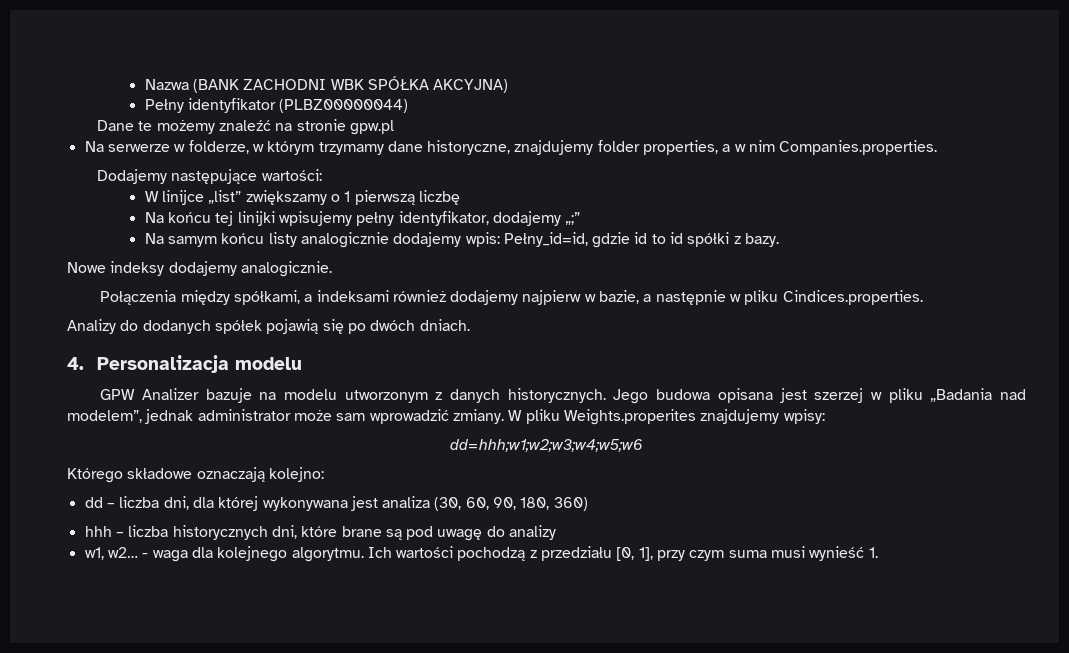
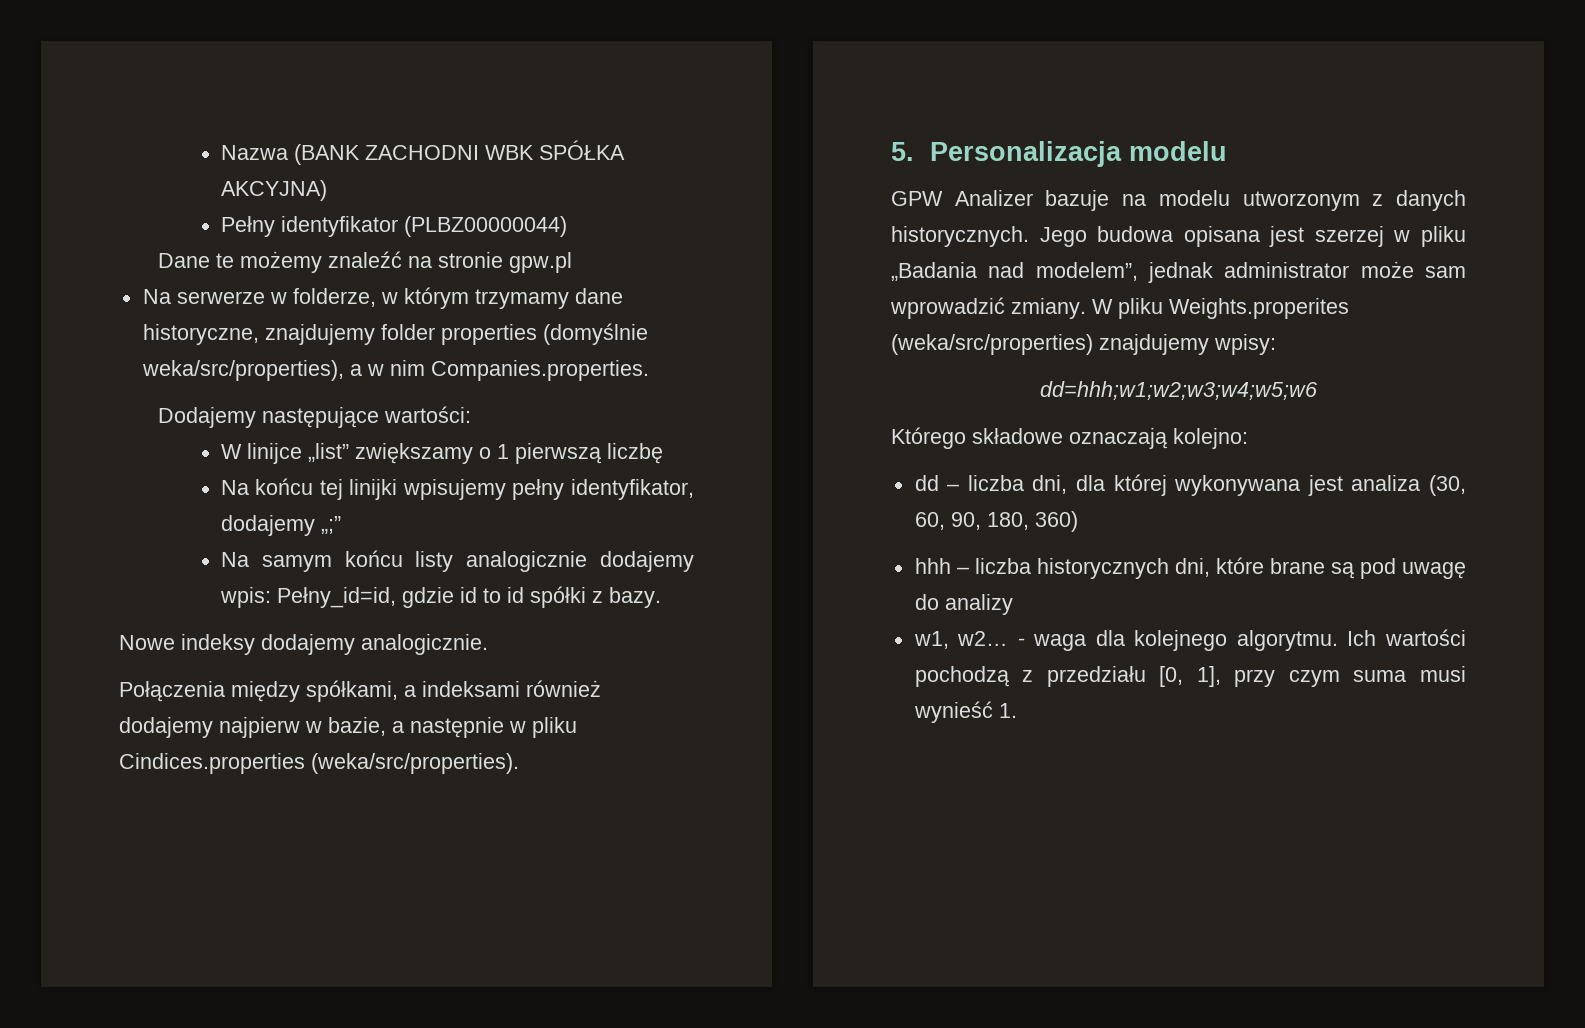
[643,140,719,155] properties, -> [440,323,648,345] [141,360,344,381] properties (domyślnie weka/src/properties),
[782,290,923,305] [67,319,470,334] [67,357,84,370] Cindices.properties. // Analizy do dodanych spółek pojawią się po dwóch dniach. // 4. -> [119,753,519,774] [891,142,914,161] Cindices.properties (weka/src/properties). // 5.
(696, 417) none -> [891,334,1093,355] (weka/src/properties)

